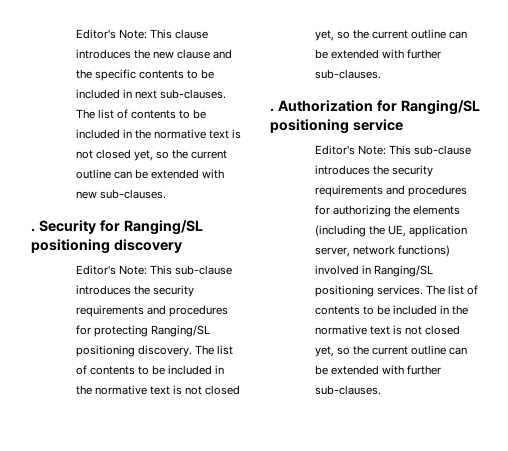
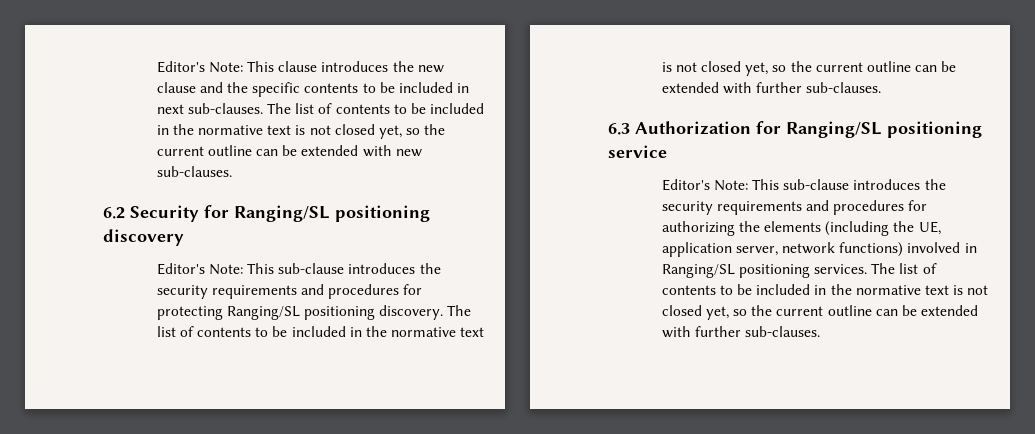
[31,228,35,232] . -> [103,207,125,219] 6.2
[270,108,274,112] . -> [608,123,630,135] 6.3

